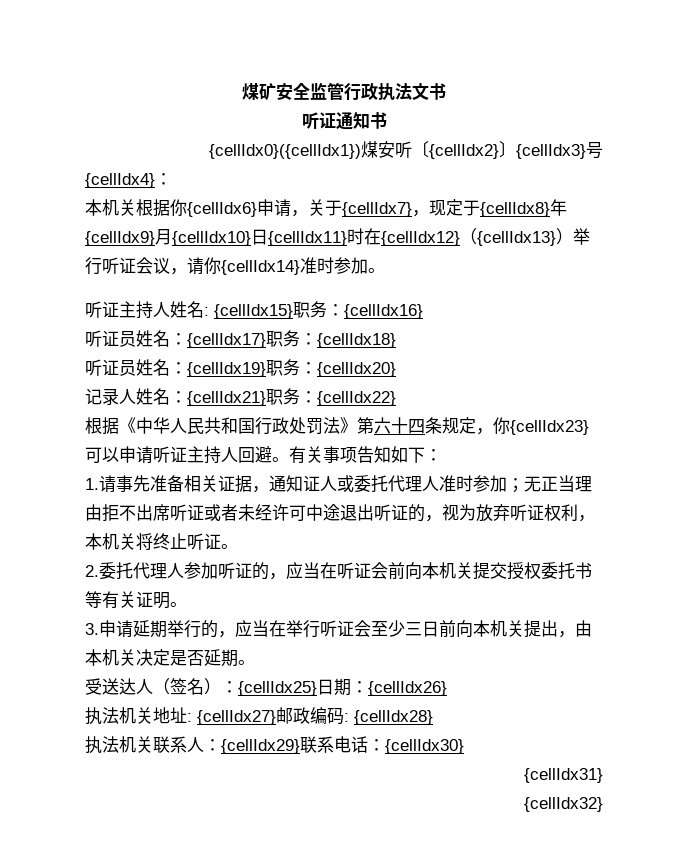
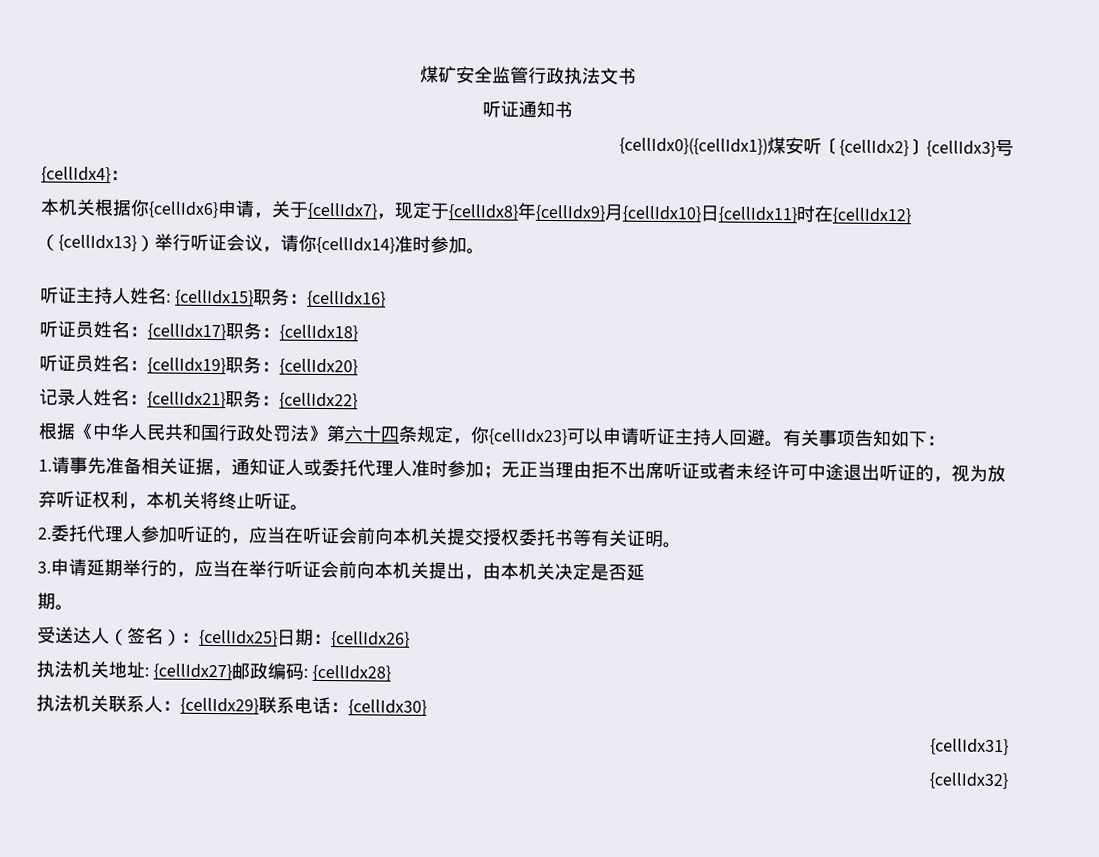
[371,620,439,637] 至少三日 -> (339, 569) none
(221, 657) none -> (645, 572) //

